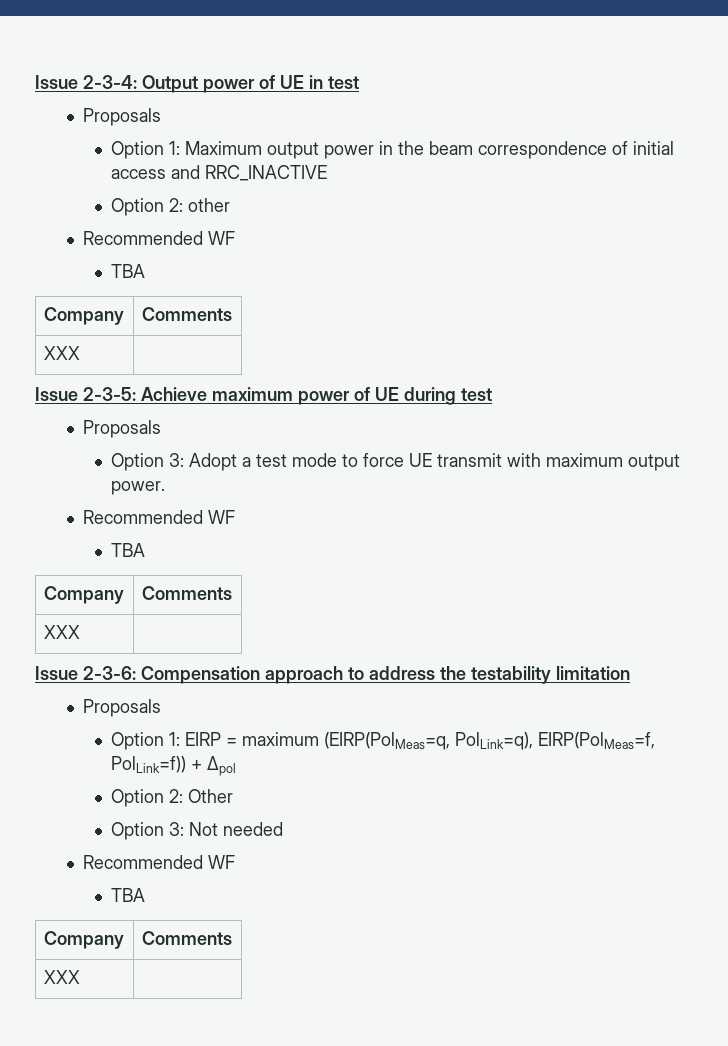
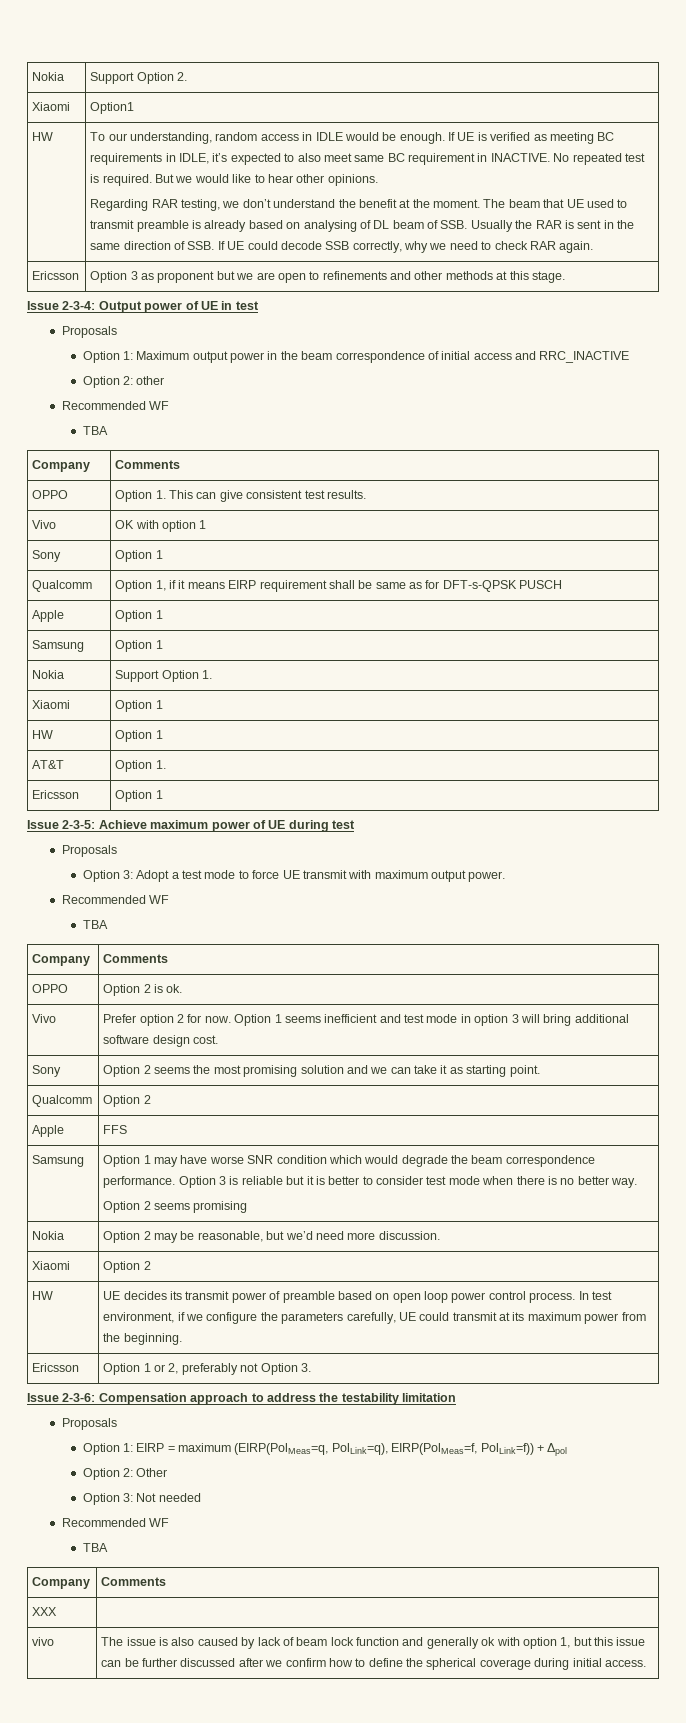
(35, 82) none -> [32,72,65,81] [90,72,188,84] [32,102,71,111] [90,102,135,114] [32,132,54,141] [90,132,615,144] [90,153,645,165] [90,174,378,186] [90,199,628,211] [90,220,635,232] [90,241,594,253] [32,271,80,280] [90,271,565,283] Nokia | Support Option 2. // Xiaomi | Option1 // HW | To our understanding, random access in IDLE would be enough. If UE is verified as meeting BC requirements in IDLE, it’s expected to also meet same BC requirement in INACTIVE. No repeated test is required. But we would like to hear other opinions. // Regarding RAR testing, we don’t understand the benefit at the moment. The beam that UE used to transmit preamble is already based on analysing of DL beam of SSB. Usually the RAR is sent in the same direction of SSB. If UE could decode SSB correctly, why we need to check RAR again. // Ericsson | Option 3 as proponent but we are open to refinements and other methods at this stage. //
[43,346,80,360] XXX | -> [32,490,69,499] [115,490,366,502] [32,520,57,529] [115,520,207,532] [32,550,62,562] [115,550,163,562] [32,580,93,592] [115,580,563,592] [32,610,65,622] [115,610,163,622] [32,640,85,652] [115,640,163,652] [32,670,65,679] [115,670,213,682] [32,700,71,709] [115,700,163,712] [32,730,54,739] [115,730,163,742] [32,760,65,769] [115,760,166,772] [32,790,80,799] [115,790,163,802] OPPO | Option 1. This can give consistent test results. // Vivo | OK with option 1 // Sony | Option 1 // Qualcomm | Option 1, if it means EIRP requirement shall be same as for DFT-s-QPSK PUSCH // Apple | Option 1 // Samsung | Option 1 // Nokia | Support Option 1. // Xiaomi | Option 1 // HW | Option 1 // AT&T | Option 1. // Ericsson | Option 1
[43,625,80,639] XXX | -> [32,984,69,993] [103,984,183,996] [32,1014,57,1023] [103,1014,629,1026] [103,1035,219,1047] [32,1065,62,1077] [103,1065,540,1077] [32,1095,93,1107] [103,1095,151,1107] [32,1125,65,1137] [103,1125,128,1134] [32,1155,85,1167] [103,1155,595,1167] [103,1176,638,1188] [103,1201,248,1213] [32,1231,65,1240] [103,1231,440,1243] [32,1261,71,1270] [103,1261,151,1273] [32,1291,54,1300] [103,1291,612,1303] [103,1312,646,1324] [103,1333,182,1345] [32,1363,80,1372] [103,1363,311,1375] OPPO | Option 2 is ok. // Vivo | Prefer option 2 for now. Option 1 seems inefficient and test mode in option 3 will bring additional software design cost. // Sony | Option 2 seems the most promising solution and we can take it as starting point. // Qualcomm | Option 2 // Apple | FFS // Samsung | Option 1 may have worse SNR condition which would degrade the beam correspondence performance. Option 3 is reliable but it is better to consider test mode when there is no better way. // Option 2 seems promising // Nokia | Option 2 may be reasonable, but we’d need more discussion. // Xiaomi | Option 2 // HW | UE decides its transmit power of preamble based on open loop power control process. In test environment, if we configure the parameters carefully, UE could transmit at its maximum power from the beginning. // Ericsson | Option 1 or 2, preferably not Option 3.
(80, 977) none -> [32,1637,55,1646] [101,1637,646,1649] [101,1658,646,1670] // vivo | The issue is also caused by lack of beam lock function and generally ok with option 1, but this issue can be further discussed after we confirm how to define the spherical coverage during initial access.

